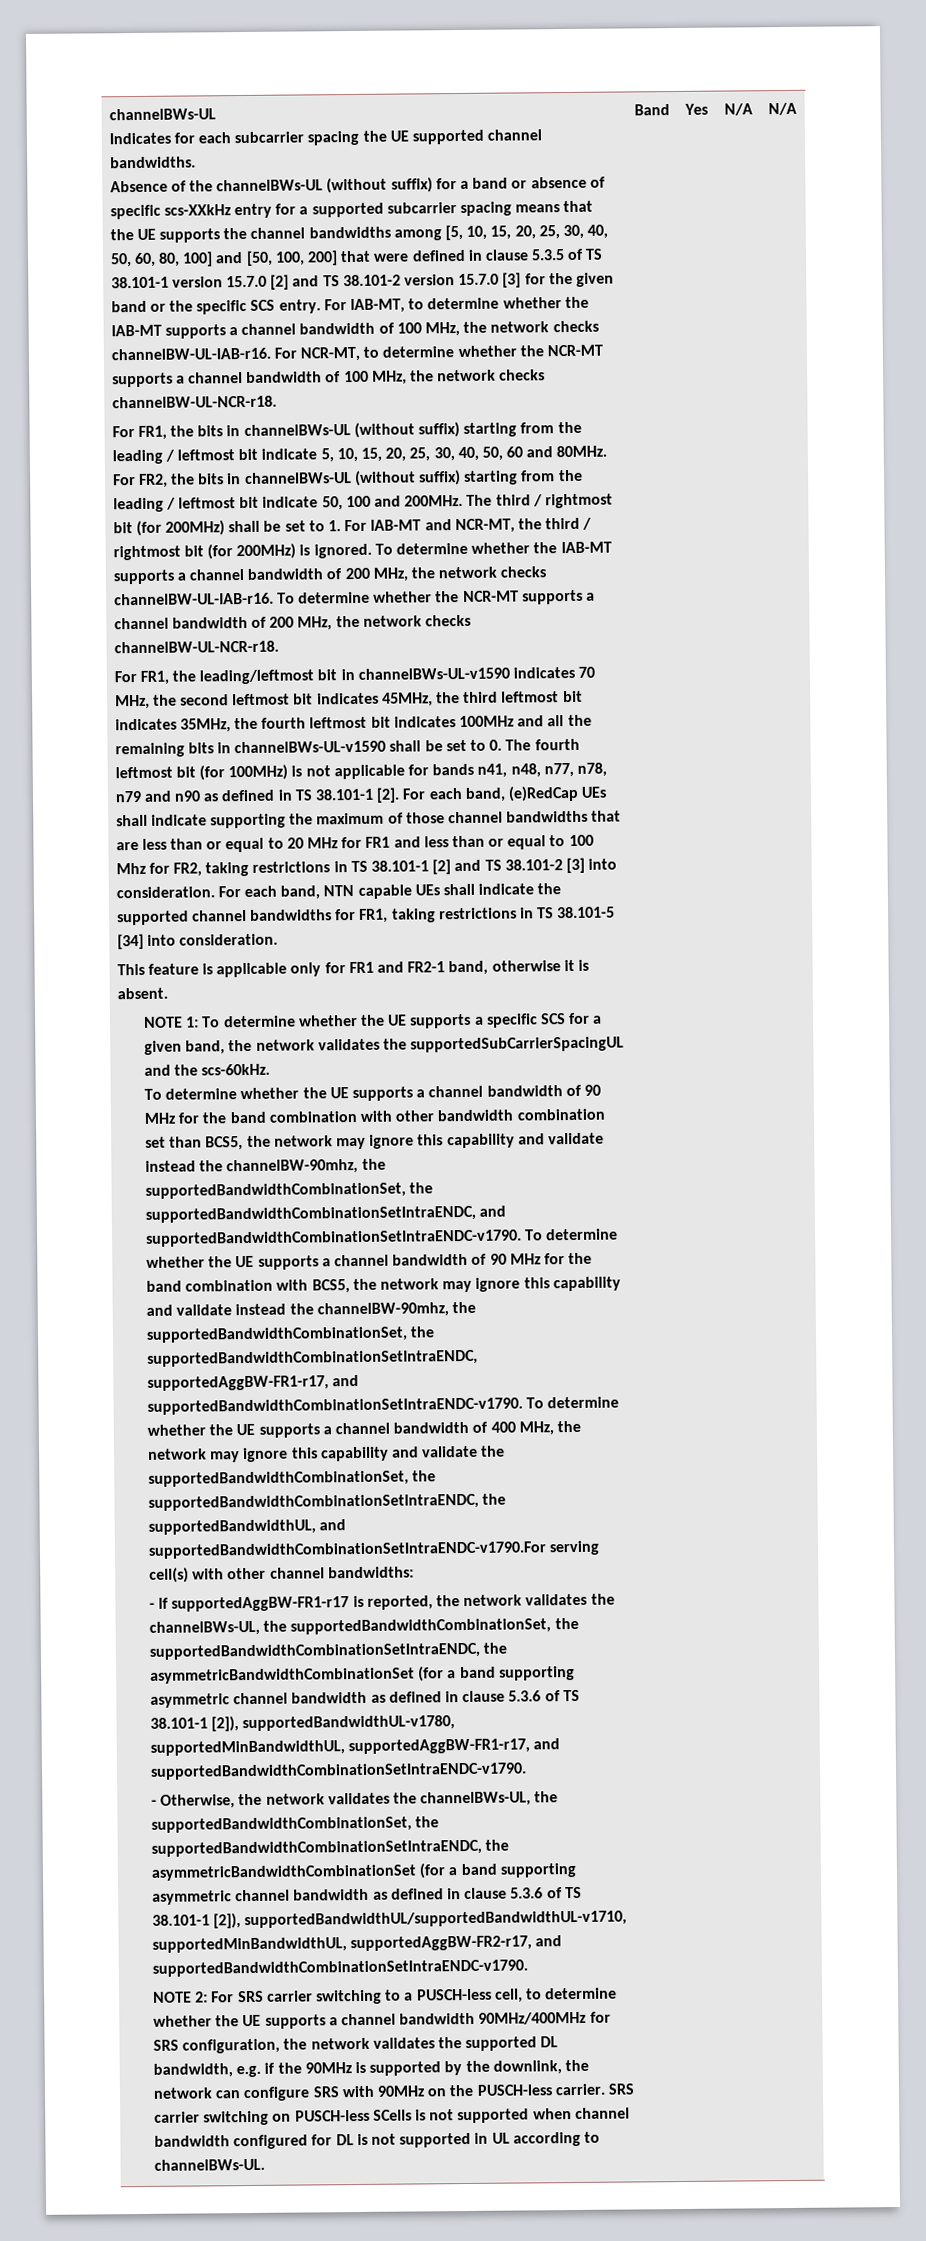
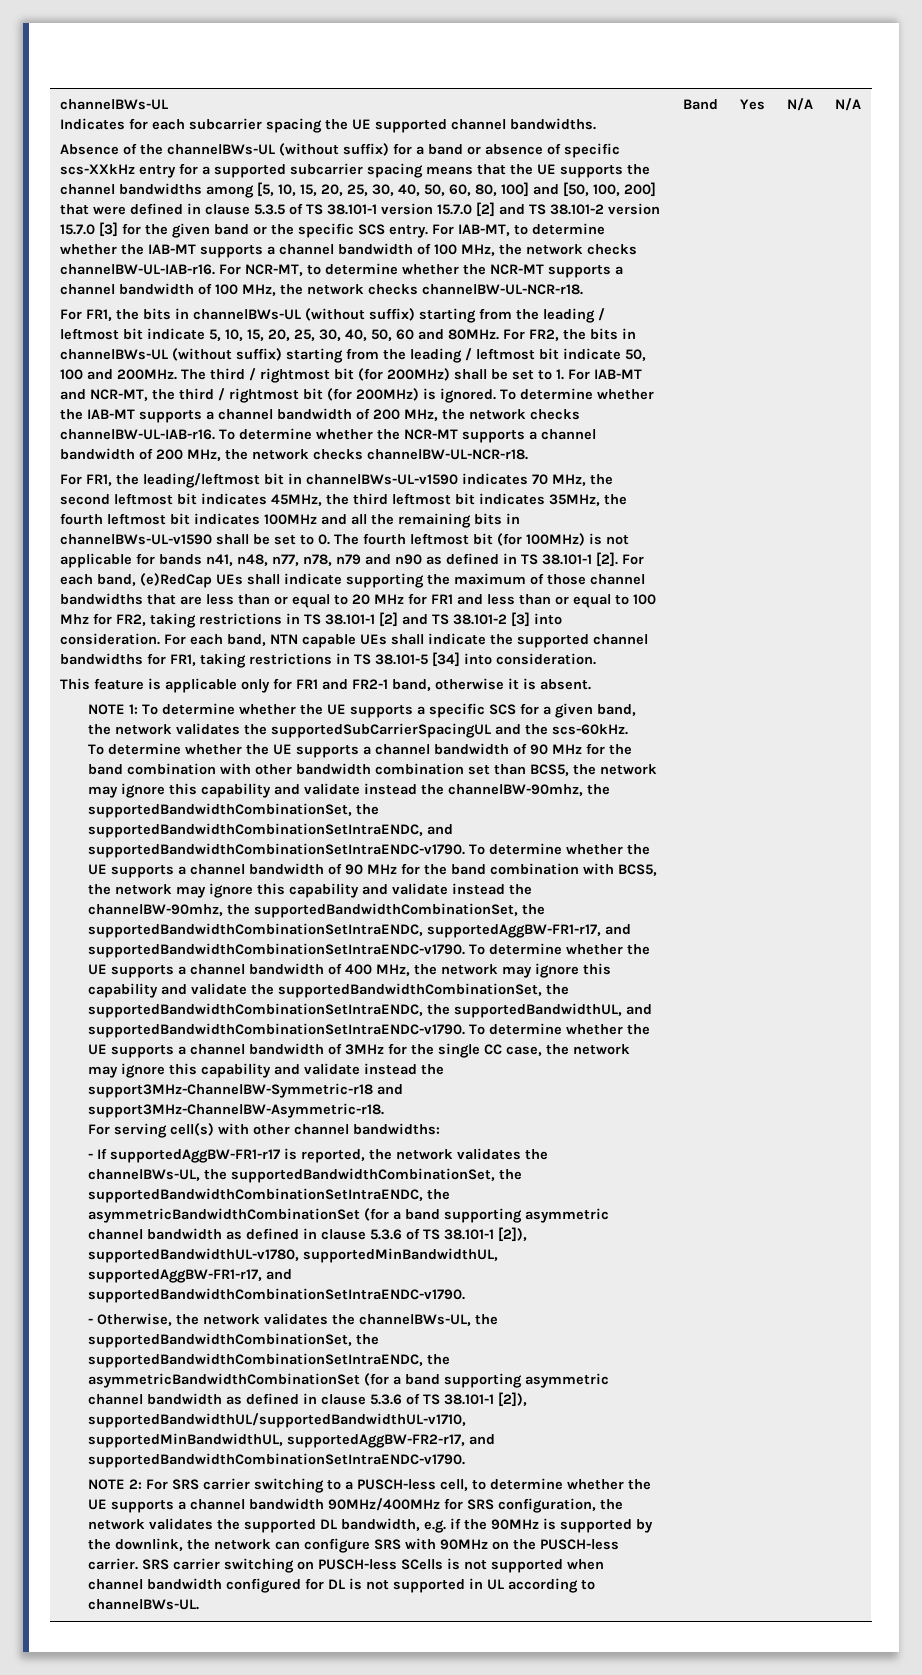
[148,1541,548,1559] supportedBandwidthCombinationSetIntraENDC-v1790.For -> [87,1023,650,1038] [87,1043,630,1058] [87,1063,444,1078] [87,1083,403,1098] [87,1103,384,1118] [87,1124,110,1135] supportedBandwidthCombinationSetIntraENDC-v1790. To determine whether the UE supports a channel bandwidth of 3MHz for the single CC case, the network may ignore this capability and validate instead the support3MHz-ChannelBW-Symmetric-r18 and support3MHz-ChannelBW-Asymmetric-r18. // For

